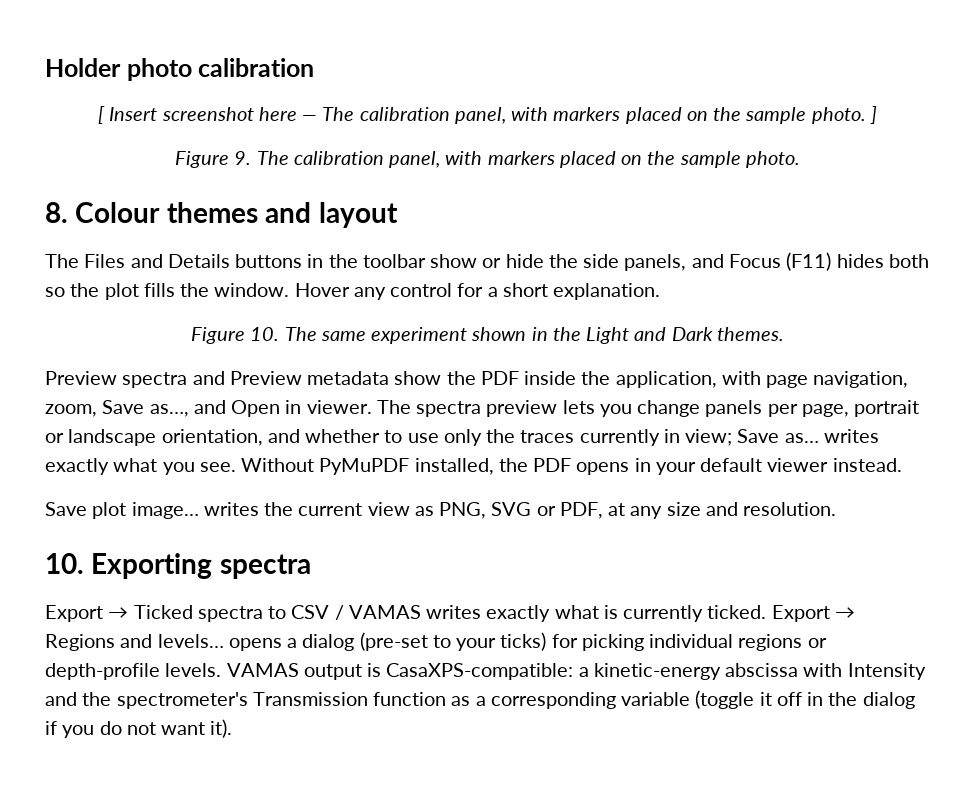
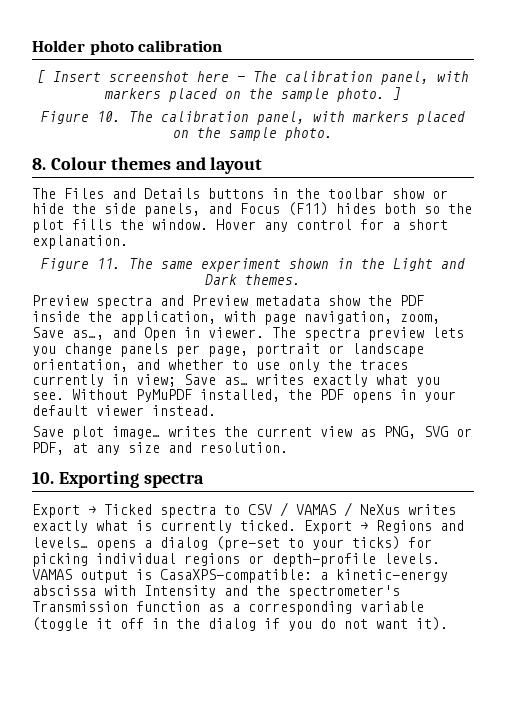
[234,151,252,165] 9. -> [97,111,121,122] 10.
[250,327,280,341] 10. -> [97,258,121,269] 11.
(421, 612) none -> [344,502,400,517] / NeXus

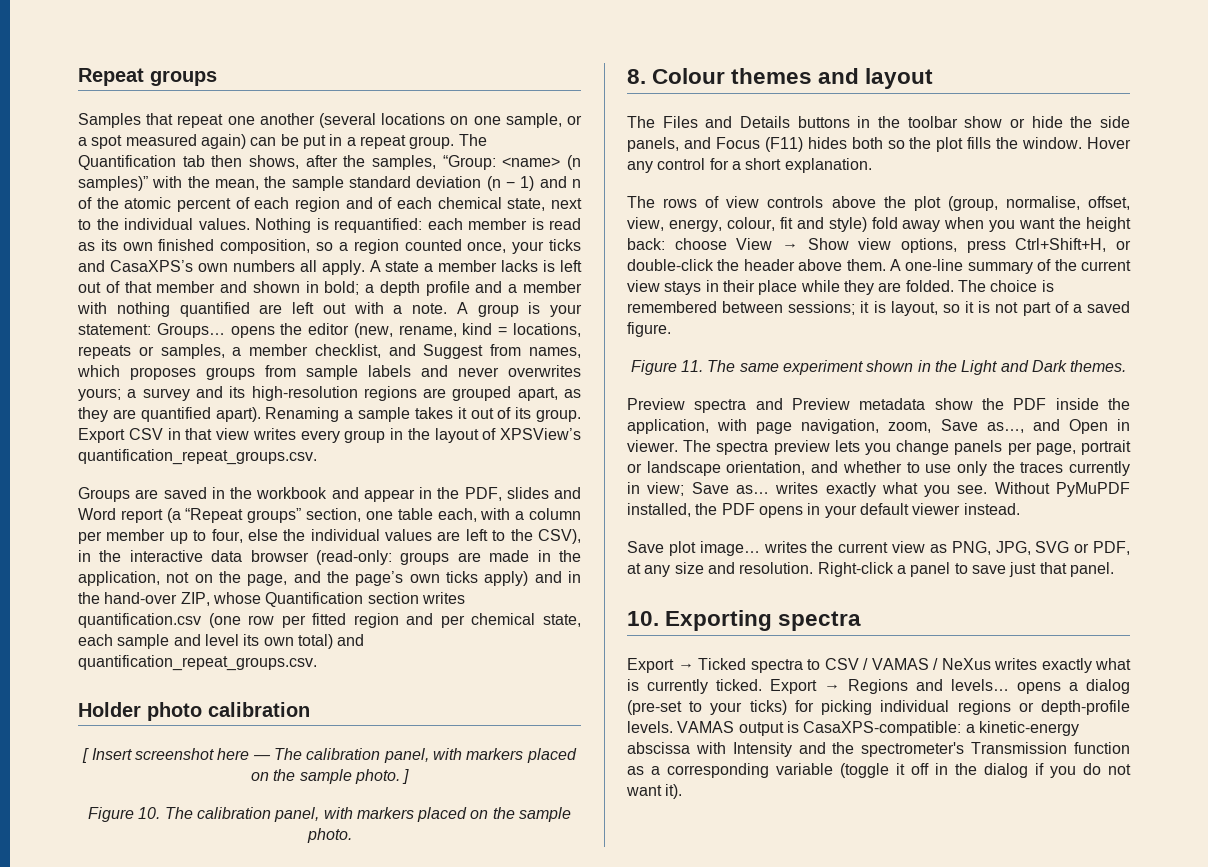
(32, 46) none -> [78,68,217,86] [78,113,582,128] [78,134,487,149] [78,155,581,170] [78,176,581,191] [78,197,583,212] [78,218,581,233] [78,239,581,254] [78,260,583,275] [78,281,582,296] [77,302,582,317] [78,323,581,338] [78,344,581,359] [77,365,581,380] [78,386,581,401] [78,407,581,422] [78,428,581,443] [78,449,317,465] [78,487,581,502] [78,508,581,523] [78,529,581,544] [78,550,581,565] [78,571,581,586] [78,592,465,607] [78,613,581,628] [78,634,365,649] [78,655,317,671] Repeat groups // Samples that repeat one another (several locations on one sample, or a spot measured again) can be put in a repeat group. The Quantification tab then shows, after the samples, “Group: <name> (n samples)” with the mean, the sample standard deviation (n − 1) and n of the atomic percent of each region and of each chemical state, next to the individual values. Nothing is requantified: each member is read as its own finished composition, so a region counted once, your ticks and CasaXPS’s own numbers all apply. A state a member lacks is left out of that member and shown in bold; a depth profile and a member with nothing quantified are left out with a note. A group is your statement: Groups… opens the editor (new, rename, kind = locations, repeats or samples, a member checklist, and Suggest from names, which proposes groups from sample labels and never overwrites yours; a survey and its high-resolution regions are grouped apart, as they are quantified apart). Renaming a sample takes it out of its group. Export CSV in that view writes every group in the layout of XPSView’s quantification_repeat_groups.csv. // Groups are saved in the workbook and appear in the PDF, slides and Word report (a “Repeat groups” section, one table each, with a column per member up to four, else the individual values are left to the CSV), in the interactive data browser (read-only: groups are made in the application, not on the page, and the page’s own ticks apply) and in the hand-over ZIP, whose Quantification section writes quantification.csv (one row per fitted region and per chemical state, each sample and level its own total) and quantification_repeat_groups.csv. //
(128, 242) none -> [627,196,1130,211] [627,217,1131,232] [627,238,1131,253] [627,259,1131,274] [627,280,1054,295] [627,301,1130,316] [627,322,671,337] // The rows of view controls above the plot (group, normalise, offset, view, energy, colour, fit and style) fold away when you want the height back: choose View → Show view options, press Ctrl+Shift+H, or double-click the header above them. A one-line summary of the current view stays in their place while they are folded. The choice is remembered between sessions; it is layout, so it is not part of a saved figure.
(416, 432) none -> [995,541,1031,555] JPG,
(288, 447) none -> [817,562,1114,577] Right-click a panel to save just that panel.

